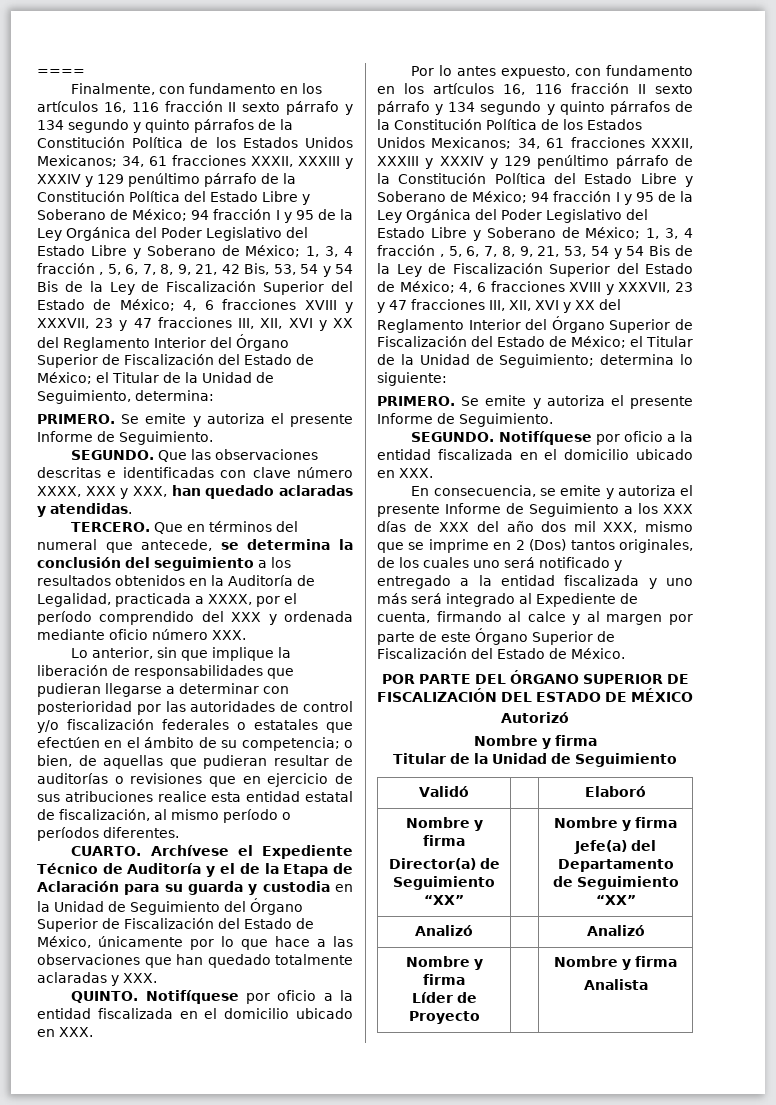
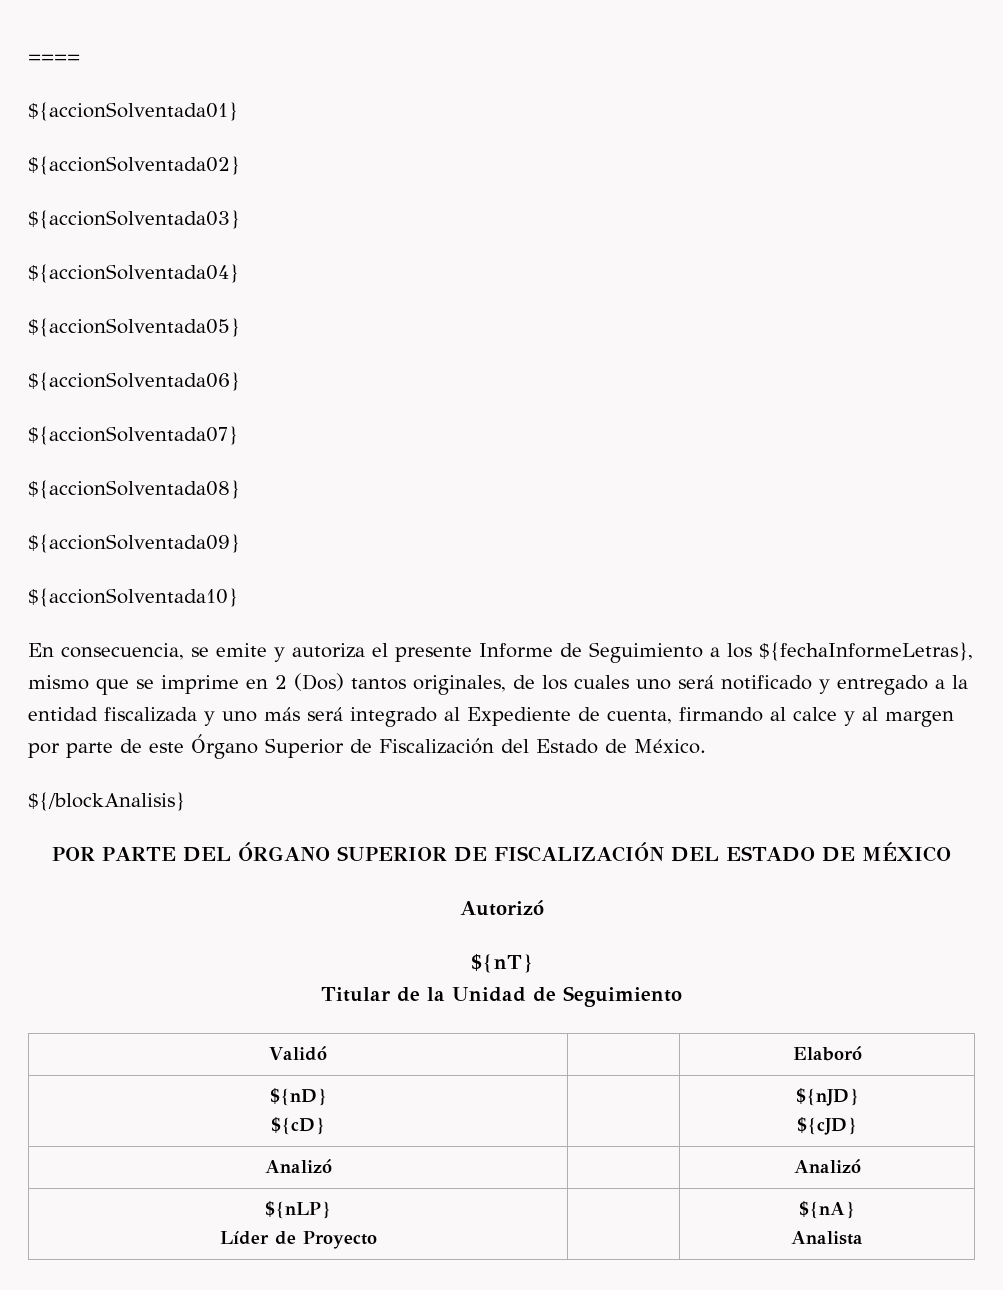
[71,83,323,95] [37,101,353,115] [37,119,293,133] [37,137,353,148] [37,155,353,169] [37,173,296,187] [37,191,310,205] [37,209,353,223] [37,227,308,241] [37,245,353,259] [37,263,353,277] [37,281,353,295] [37,299,353,313] [37,317,354,331] [37,334,289,351] [37,354,314,368] [37,372,274,384] [37,390,214,404] [37,413,353,427] [37,431,213,445] [71,449,319,462] [37,467,353,478] [37,485,353,499] [37,503,132,517] [71,521,299,534] [37,539,353,553] [37,557,291,571] [37,575,315,586] [37,593,297,607] [37,611,353,625] [37,629,246,640] [71,647,292,661] [37,665,294,679] [37,683,289,697] [37,701,354,715] [37,719,353,733] [37,737,353,751] [37,755,353,769] [37,773,353,787] [37,791,354,802] [37,809,291,823] [37,827,179,841] [71,845,353,859] [37,863,353,877] [37,881,353,895] [37,898,303,915] [37,918,314,932] [37,936,353,950] [37,954,353,968] [37,972,157,986] [71,990,353,1004] [37,1008,354,1019] [37,1027,93,1037] [411,65,693,79] [377,83,693,95] [377,101,693,115] [377,119,642,130] [377,137,693,149] [377,155,693,169] [377,173,693,187] [377,191,693,205] [377,209,648,223] [377,227,693,241] [377,245,693,259] [377,263,693,277] [377,281,693,295] [377,299,621,313] [377,316,693,333] [377,336,693,348] [377,354,693,368] [377,372,447,386] [377,395,693,409] [377,413,553,427] [411,431,693,445] [377,449,693,460] [377,468,433,478] Finalmente, con fundamento en los artículos 16, 116 fracción II sexto párrafo y 134 segundo y quinto párrafos de la Constitución Política de los Estados Unidos Mexicanos; 34, 61 fracciones XXXII, XXXIII y XXXIV y 129 penúltimo párrafo de la Constitución Política del Estado Libre y Soberano de México; 94 fracción I y 95 de la Ley Orgánica del Poder Legislativo del Estado Libre y Soberano de México; 1, 3, 4 fracción , 5, 6, 7, 8, 9, 21, 42 Bis, 53, 54 y 54 Bis de la Ley de Fiscalización Superior del Estado de México; 4, 6 fracciones XVIII y XXXVII, 23 y 47 fracciones III, XII, XVI y XX del Reglamento Interior del Órgano Superior de Fiscalización del Estado de México; el Titular de la Unidad de Seguimiento, determina: // PRIMERO. Se emite y autoriza el presente Informe de Seguimiento. // SEGUNDO. Que las observaciones descritas e identificadas con clave número XXXX, XXX y XXX, han quedado aclaradas y atendidas. // TERCERO. Que en términos del numeral que antecede, se determina la conclusión del seguimiento a los resultados obtenidos en la Auditoría de Legalidad, practicada a XXXX, por el período comprendido del XXX y ordenada mediante oficio número XXX. // Lo anterior, sin que implique la liberación de responsabilidades que pudieran llegarse a determinar con posterioridad por las autoridades de control y/o fiscalización federales o estatales que efectúen en el ámbito de su competencia; o bien, de aquellas que pudieran resultar de auditorías o revisiones que en ejercicio de sus atribuciones realice esta entidad estatal de fiscalización, al mismo período o períodos diferentes. // CUARTO. Archívese el Expediente Técnico de Auditoría y el de la Etapa de Aclaración para su guarda y custodia en la Unidad de Seguimiento del Órgano Superior de Fiscalización del Estado de México, únicamente por lo que hace a las observaciones que han quedado totalmente aclaradas y XXX. // QUINTO. Notifíquese por oficio a la entidad fiscalizada en el domicilio ubicado en XXX. // Por lo antes expuesto, con fundamento en los artículos 16, 116 fracción II sexto párrafo y 134 segundo y quinto párrafos de la Constitución Política de los Estados Unidos Mexicanos; 34, 61 fracciones XXXII, XXXIII y XXXIV y 129 penúltimo párrafo de la Constitución Política del Estado Libre y Soberano de México; 94 fracción I y 95 de la Ley Orgánica del Poder Legislativo del Estado Libre y Soberano de México; 1, 3, 4 fracción , 5, 6, 7, 8, 9, 21, 53, 54 y 54 Bis de la Ley de Fiscalización Superior del Estado de México; 4, 6 fracciones XVIII y XXXVII, 23 y 47 fracciones III, XII, XVI y XX del Reglamento Interior del Órgano Superior de Fiscalización del Estado de México; el Titular de la Unidad de Seguimiento; determina lo siguiente: // PRIMERO. Se emite y autoriza el presente Informe de Seguimiento. // SEGUNDO. Notifíquese por oficio a la entidad fiscalizada en el domicilio ubicado en XXX. -> [28,102,238,121] [28,156,240,175] [28,210,240,229] [28,264,239,283] [28,318,240,337] [28,372,240,391] [28,426,238,445] [28,480,240,499] [28,534,240,553] [28,588,238,607] ${accionSolventada01} // ${accionSolventada02} // ${accionSolventada03} // ${accionSolventada04} // ${accionSolventada05} // ${accionSolventada06} // ${accionSolventada07} // ${accionSolventada08} // ${accionSolventada09} // ${accionSolventada10}
[663,504,693,514] [377,521,638,533] XXX días de XXX del año dos mil XXX, -> [759,642,973,661] ${fechaInformeLetras},
(625, 653) none -> [28,792,185,811] // ${/blockAnalisis}
[473,735,597,749] Nombre y firma -> [470,954,533,973] ${nT}
[405,817,483,831] [423,835,465,846] [388,858,500,870] [393,876,495,890] [424,895,464,905] [554,817,677,831] [574,840,656,854] [557,859,674,872] [552,876,679,890] [595,895,636,905] Nombre y firma // Director(a) de Seguimiento “XX” | | Nombre y firma // Jefe(a) del Departamento de Seguimiento “XX” -> [269,1088,327,1106] [271,1117,325,1135] [795,1088,859,1106] [797,1117,857,1135] ${nD} // ${cD} | | ${nJD} // ${cJD}
[405,956,483,970] [423,974,465,985] Nombre y firma -> [265,1201,331,1219] ${nLP}
[554,956,677,970] Nombre y firma -> [799,1201,855,1219] ${nA}

